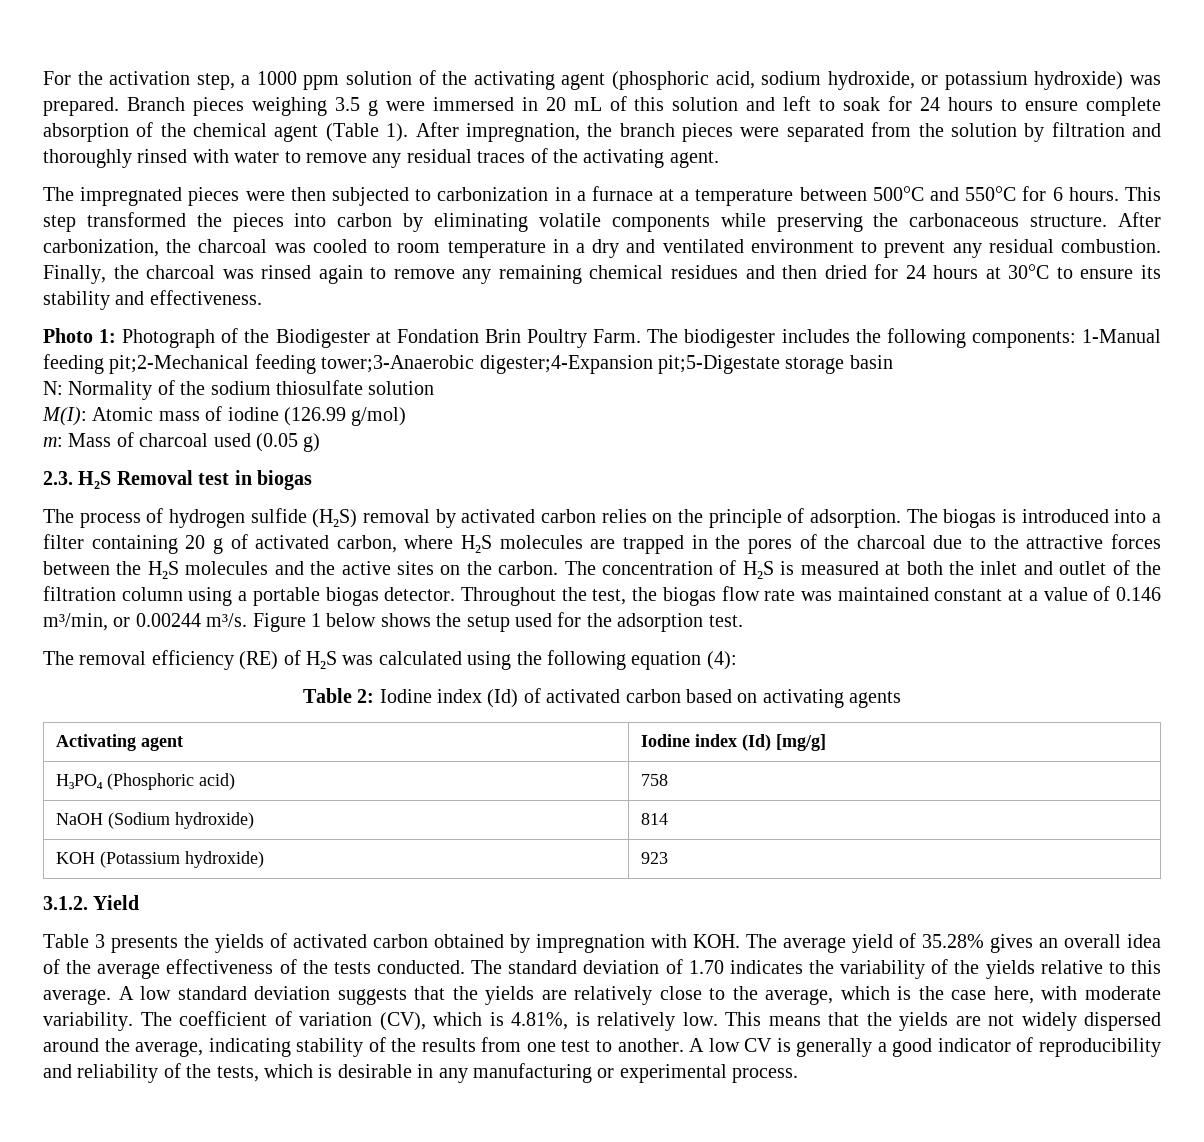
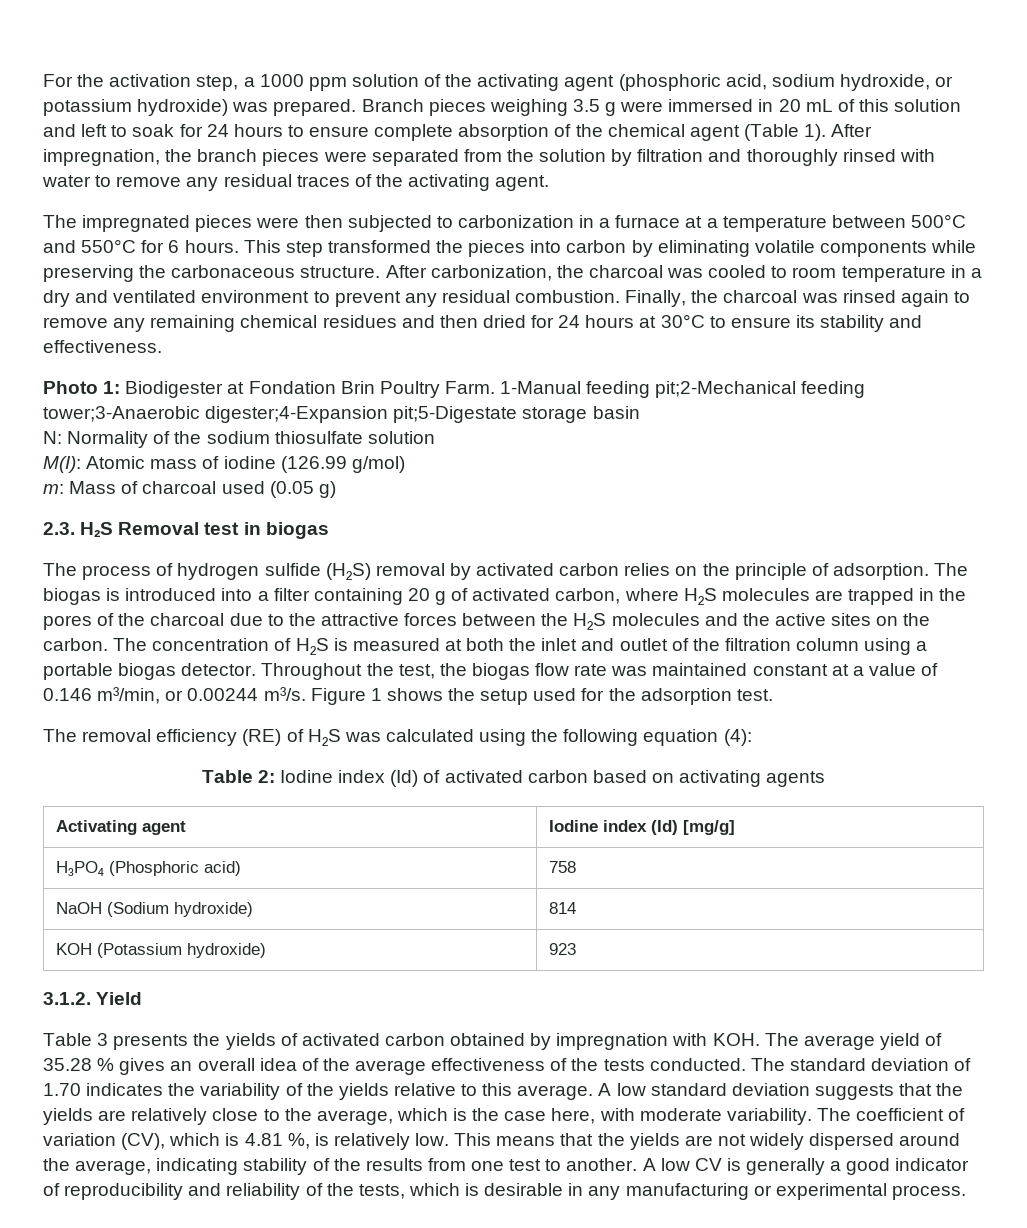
[122,328,270,348] Photograph of the -> (121, 387) none
[647,328,1076,348] The biodigester includes the following components: -> (495, 387) none
[326,613,377,627] below -> (382, 694) none
[922,934,984,948] 35.28% -> [43,1058,115,1071] 35.28 %
[511,1012,568,1030] 4.81%, -> [244,1133,310,1149] 4.81 %,

